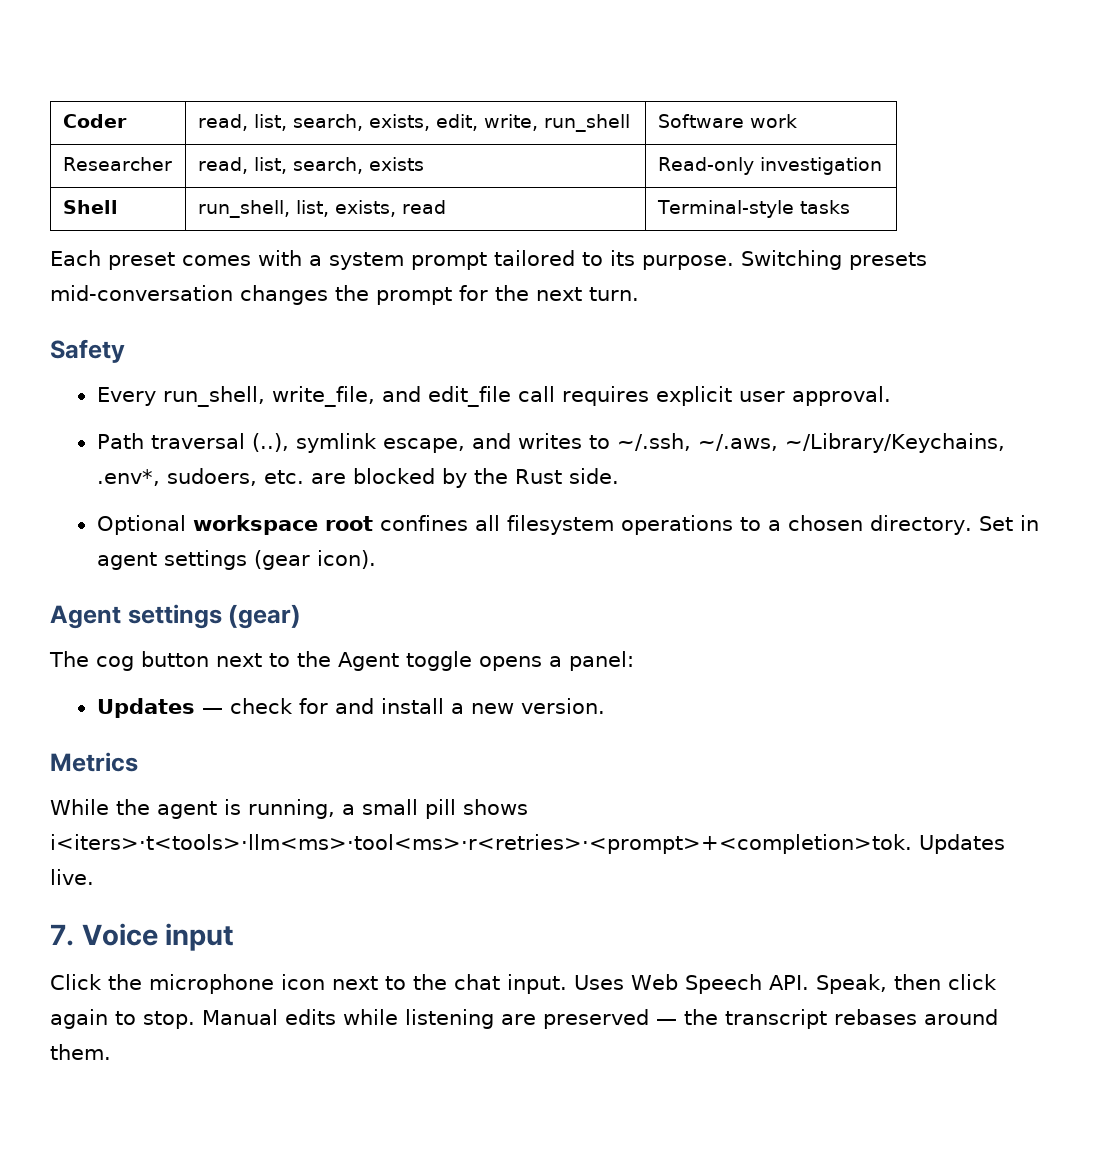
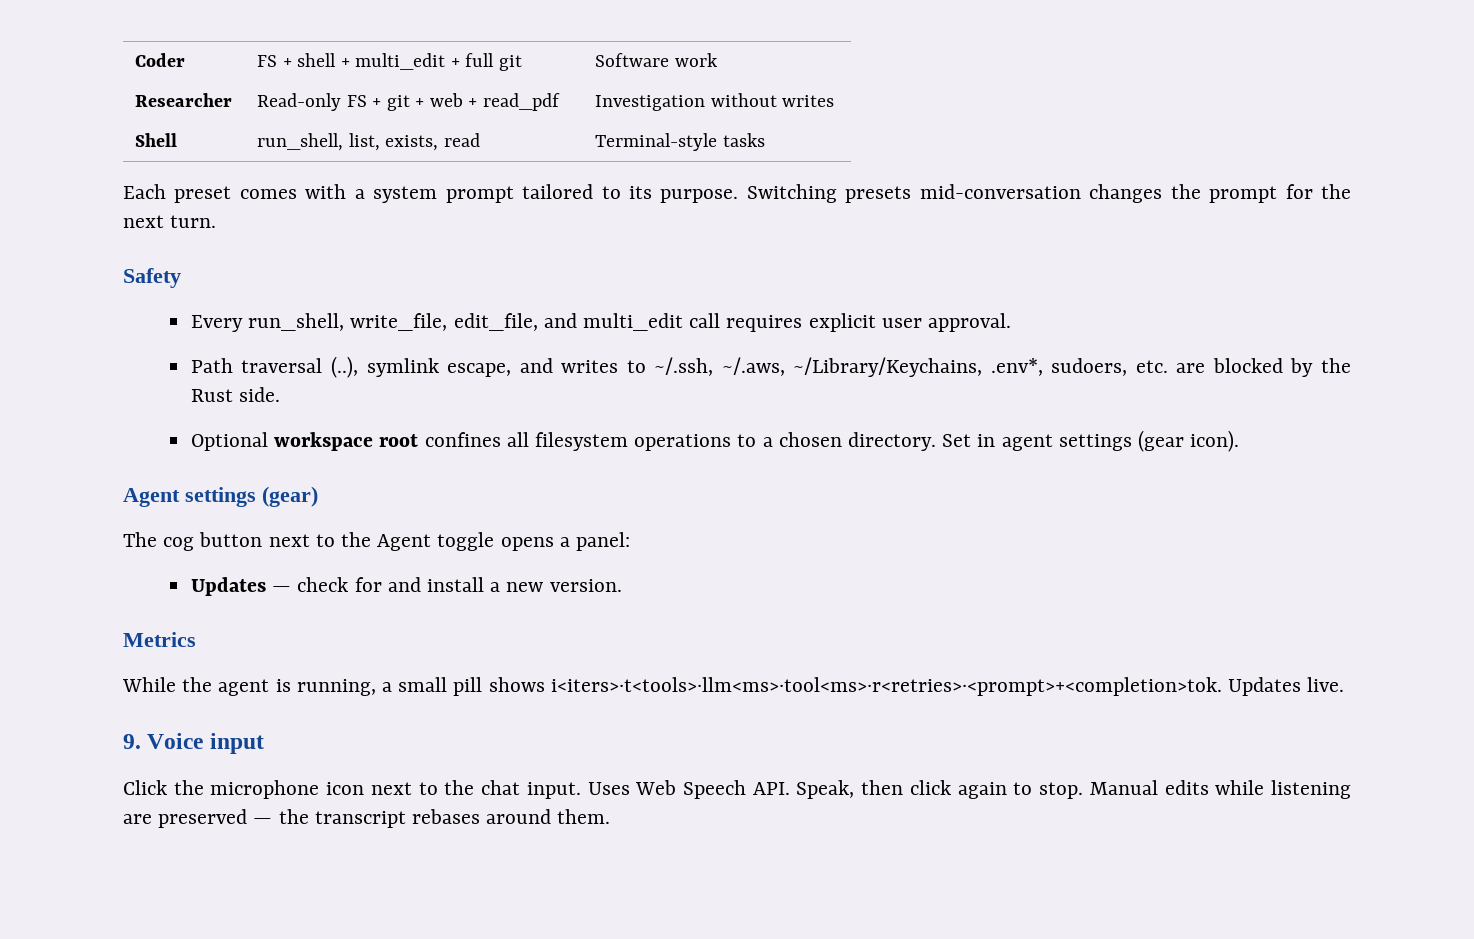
[197,114,630,132] [657,114,797,128] [62,157,172,171] [197,157,424,174] [657,157,882,175] read, list, search, exists, edit, write, run_shell | Software work // Researcher | read, list, search, exists | Read-only investigation -> [257,53,522,71] [595,53,718,67] [135,93,233,107] [257,93,560,111] [595,93,835,111] FS + shell + multi_edit + full git | Software work // Researcher | Read-only FS + git + web + read_pdf | Investigation without writes
[381,386,511,407] and edit_file -> [453,313,683,331] edit_file, and multi_edit
[50,924,74,946] 7. -> [123,734,141,749] 9.

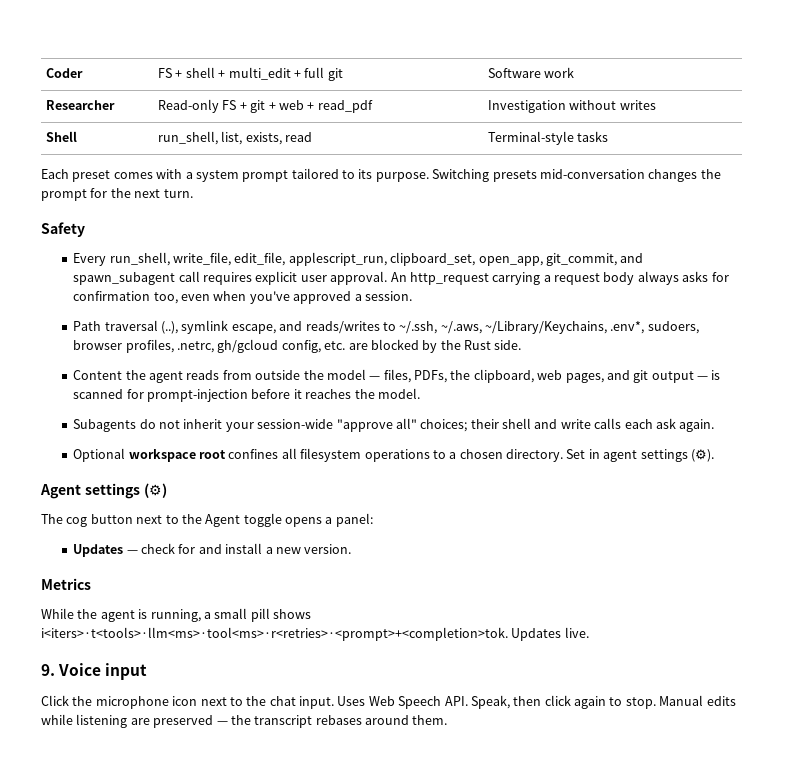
[543,313,683,331] and multi_edit -> [288,252,644,266] [73,272,176,285] applescript_run, clipboard_set, open_app, git_commit, and spawn_subagent
(1012, 322) none -> [390,271,729,285] [73,291,412,304] An http_request carrying a request body always asks for confirmation too, even when you've approved a session.
[561,360,619,373] writes -> [305,321,380,334] reads/writes
(1128, 367) none -> [73,339,321,353] browser profiles, .netrc, gh/gcloud config,
(281, 394) none -> [73,369,721,383] [73,388,420,402] [73,418,715,432] // Content the agent reads from outside the model — files, PDFs, the clipboard, web pages, and git output — is scanned for prompt-injection before it reaches the model. // Subagents do not inherit your session-wide "approve all" choices; their shell and write calls each ask again.
[1138,430,1240,452] (gear icon). -> [690,449,714,462] (⚙).
[262,486,318,507] (gear) -> [143,483,167,498] (⚙)

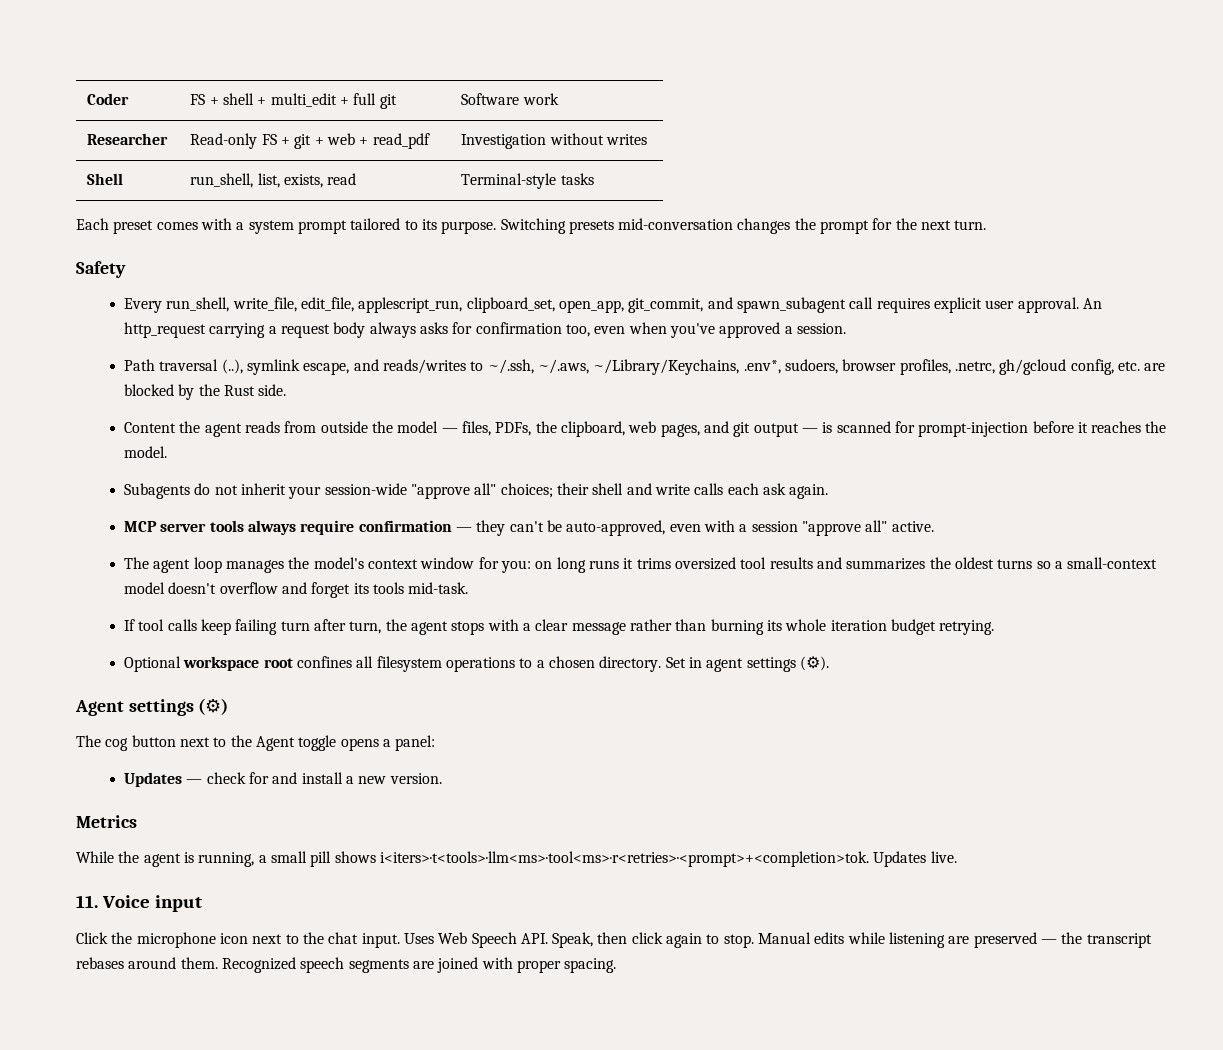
(715, 425) none -> [124,520,934,536] [124,557,1158,573] [124,582,469,598] [124,619,995,635] // MCP server tools always require confirmation — they can't be auto-approved, even with a session "approve all" active. // The agent loop manages the model's context window for you: on long runs it trims oversized tool results and summarizes the oldest turns so a small-context model doesn't overflow and forget its tools mid-task. // If tool calls keep failing turn after turn, the agent stops with a clear message rather than burning its whole iteration budget retrying.
[41,664,55,676] 9. -> [76,895,98,908] 11.
(448, 720) none -> [221,957,617,973] Recognized speech segments are joined with proper spacing.

